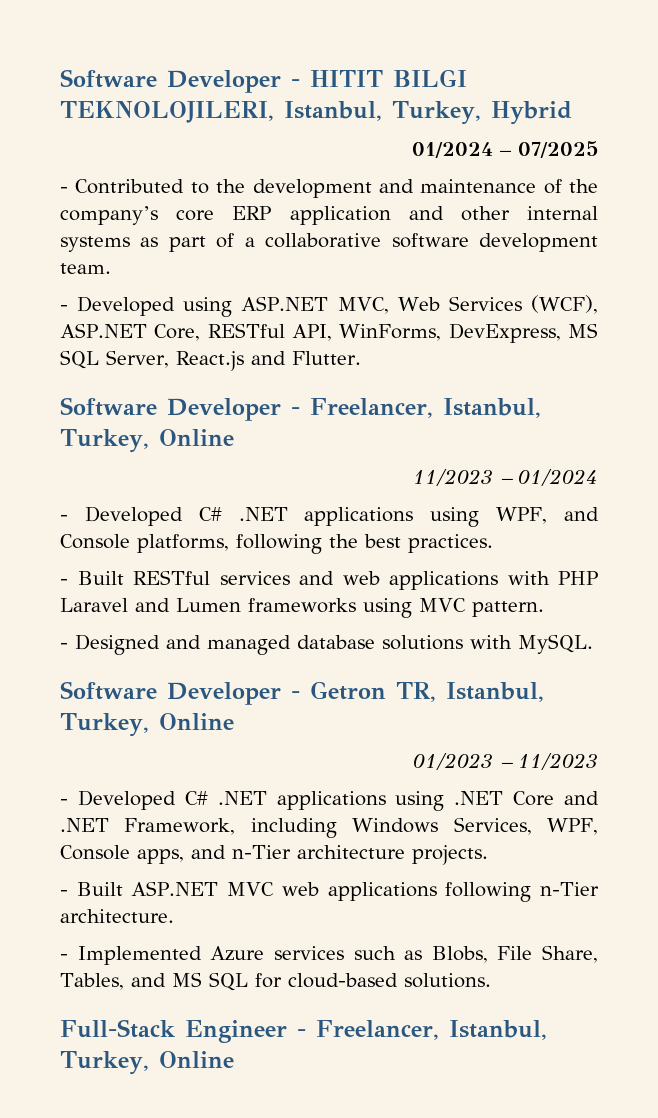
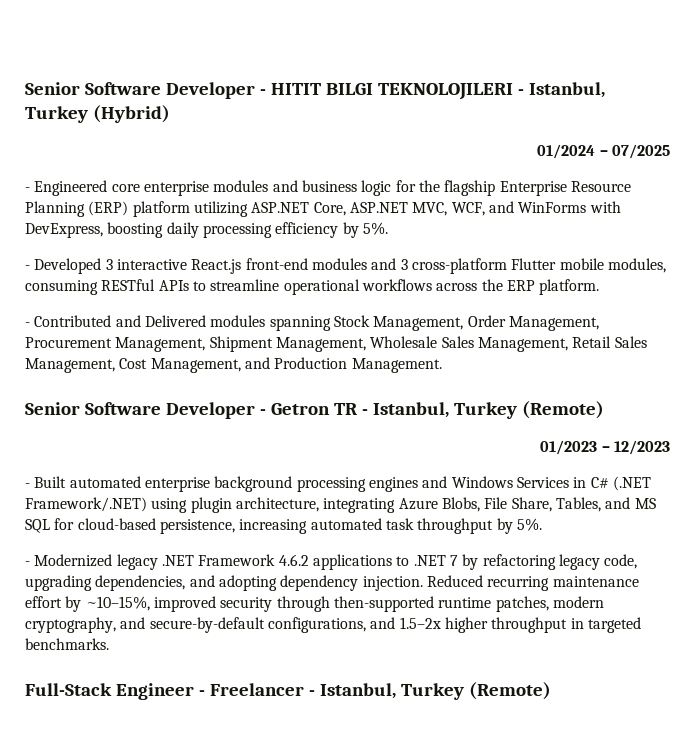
(60, 78) none -> [25,82,80,95] Senior
[60,101,572,125] TEKNOLOJILERI, Istanbul, Turkey, Hybrid -> [377,82,605,100] [25,105,170,123] TEKNOLOJILERI - Istanbul, Turkey (Hybrid)
[75,179,598,198] [60,206,598,225] [60,233,598,252] [60,263,111,274] [60,295,598,317] [60,323,598,343] [60,350,361,371] [60,397,541,421] [60,429,234,453] [413,469,598,486] [60,506,599,527] [60,534,493,554] [60,570,598,590] [60,598,544,618] [60,634,593,655] [60,681,544,705] [60,713,234,737] [413,753,598,770] [60,790,599,811] [60,817,599,838] [60,845,488,865] [60,881,599,902] [60,909,174,923] [60,946,423,965] Contributed to the development and maintenance of the company’s core ERP application and other internal systems as part of a collaborative software development team. // - Developed using ASP.NET MVC, Web Services (WCF), ASP.NET Core, RESTful API, WinForms, DevExpress, MS SQL Server, React.js and Flutter. // Software Developer - Freelancer, Istanbul, Turkey, Online // 11/2023 – 01/2024 // - Developed C# .NET applications using WPF, and Console platforms, following the best practices. // - Built RESTful services and web applications with PHP Laravel and Lumen frameworks using MVC pattern. // - Designed and managed database solutions with MySQL. // Software Developer - Getron TR, Istanbul, Turkey, Online // 01/2023 – 11/2023 // - Developed C# .NET applications using .NET Core and .NET Framework, including Windows Services, WPF, Console apps, and n-Tier architecture projects. // - Built ASP.NET MVC web applications following n-Tier architecture. // - Implemented Azure services such as -> [34,180,631,196] [25,201,621,217] [25,222,388,238] [25,258,666,274] [25,279,600,295] [25,315,599,331] [25,336,647,352] [25,357,442,373] [25,401,604,419] [540,440,671,455] [25,476,651,492] [25,497,438,513] Engineered core enterprise modules and business logic for the flagship Enterprise Resource Planning (ERP) platform utilizing ASP.NET Core, ASP.NET MVC, WCF, and WinForms with DevExpress, boosting daily processing efficiency by 5%. // - Developed 3 interactive React.js front-end modules and 3 cross-platform Flutter mobile modules, consuming RESTful APIs to streamline operational workflows across the ERP platform. // - Contributed and Delivered modules spanning Stock Management, Order Management, Procurement Management, Shipment Management, Wholesale Sales Management, Retail Sales Management, Cost Management, and Production Management. // Senior Software Developer - Getron TR - Istanbul, Turkey (Remote) // 01/2023 – 12/2023 // - Built automated enterprise background processing engines and Windows Services in C# (.NET Framework/.NET) using plugin architecture, integrating Azure
[403,973,491,988] [60,1019,547,1043] [60,1051,234,1075] solutions. // Full-Stack Engineer - Freelancer, Istanbul, Turkey, Online -> [159,518,542,534] [25,554,638,570] [25,575,639,591] [25,596,604,612] [25,617,641,633] [25,638,109,650] [25,682,551,700] persistence, increasing automated task throughput by 5%. // - Modernized legacy .NET Framework 4.6.2 applications to .NET 7 by refactoring legacy code, upgrading dependencies, and adopting dependency injection. Reduced recurring maintenance effort by ~10–15%, improved security through then-supported runtime patches, modern cryptography, and secure-by-default configurations, and 1.5–2x higher throughput in targeted benchmarks. // Full-Stack Engineer - Freelancer - Istanbul, Turkey (Remote)

